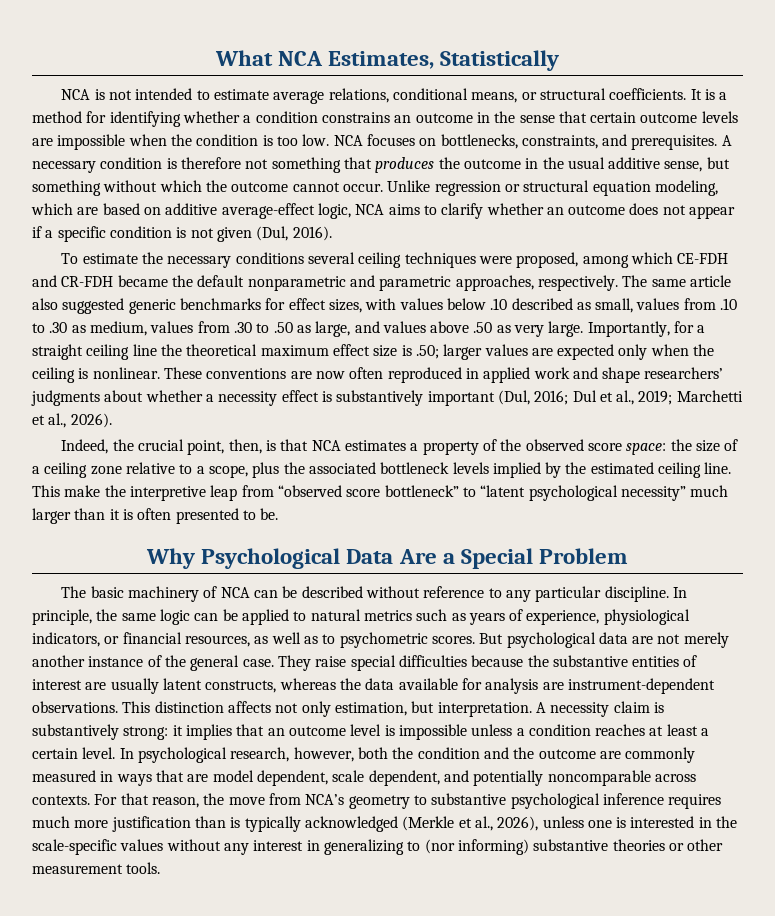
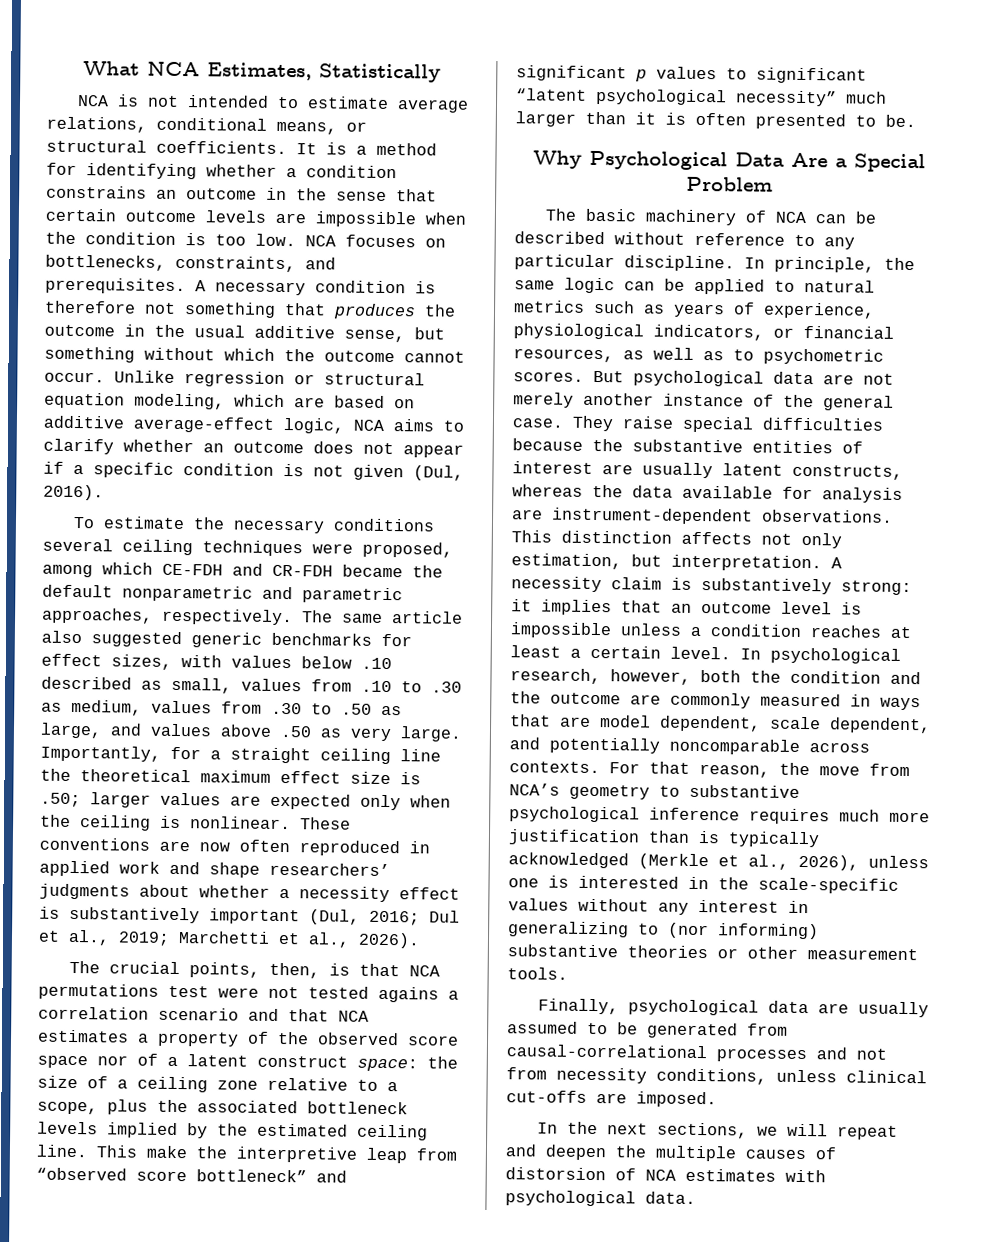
[61,439,277,455] Indeed, the crucial point, then, is -> [68,960,440,979] [38,983,459,1003] [38,1006,279,1021] The crucial points, then, is that NCA permutations test were not tested agains a correlation scenario and
(622, 447) none -> [37,1053,348,1069] space nor of a latent construct
[462,487,476,497] to -> [316,1170,347,1183] [516,65,867,84] and significant p values to significant
(161, 868) none -> [537,998,929,1018] [507,1021,788,1039] [506,1044,887,1063] [506,1067,927,1085] [506,1090,717,1108] [536,1121,898,1140] [505,1144,837,1162] [505,1167,826,1183] [505,1190,696,1207] // Finally, psychological data are usually assumed to be generated from causal-correlational processes and not from necessity conditions, unless clinical cut-offs are imposed. // In the next sections, we will repeat and deepen the multiple causes of distorsion of NCA estimates with psychological data.

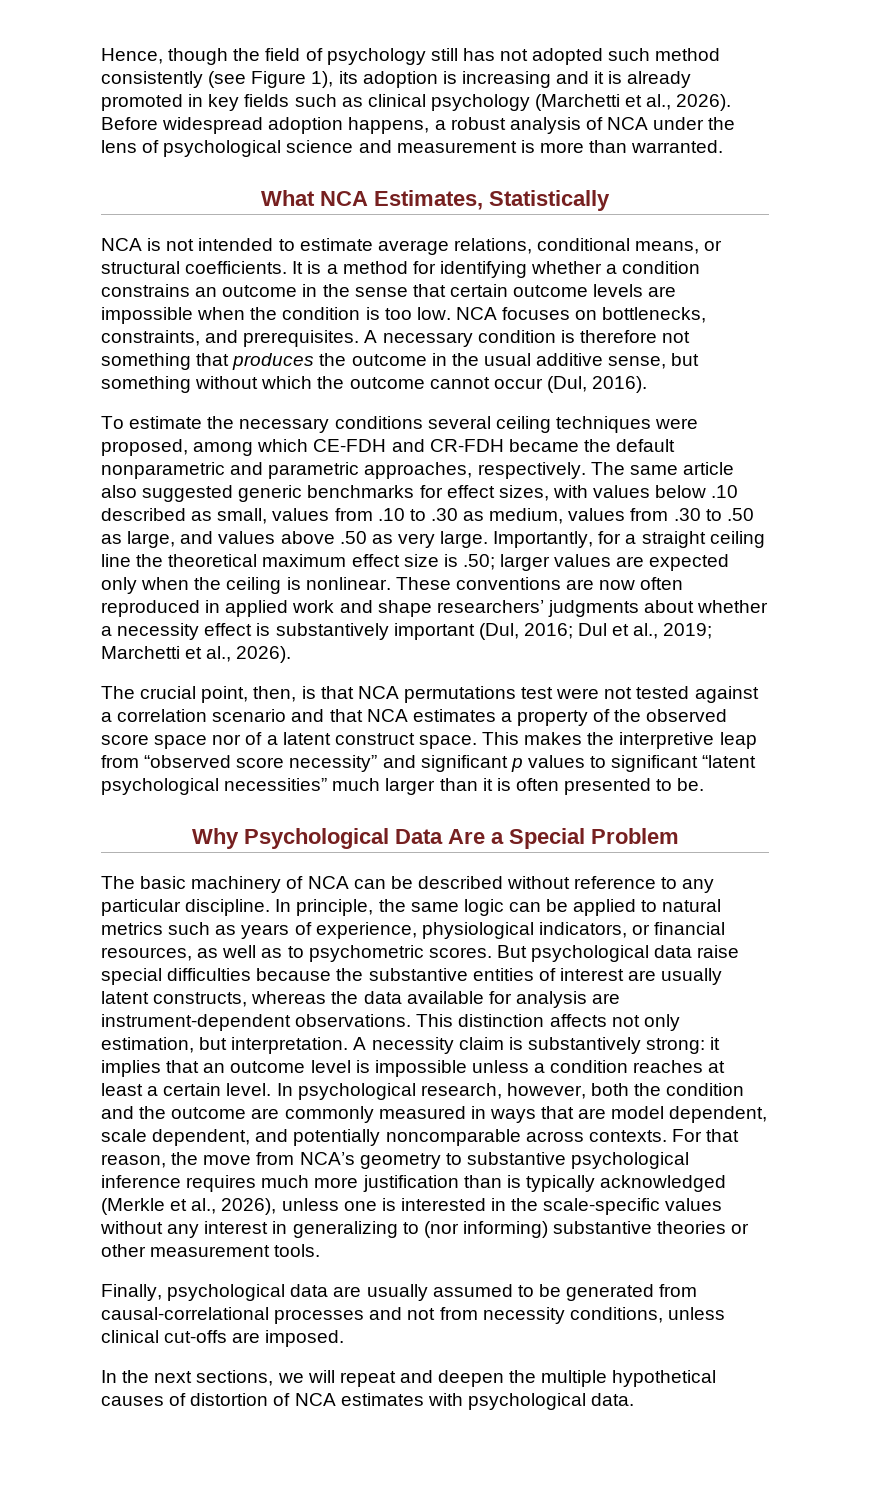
(82, 68) none -> [101,48,721,65] [101,71,692,88] [101,94,732,111] [101,117,736,134] [101,140,724,157] Hence, though the field of psychology still has not adopted such method consistently (see Figure 1), its adoption is increasing and it is already promoted in key fields such as clinical psychology (Marchetti et al., 2026). Before widespread adoption happens, a robust analysis of NCA under the lens of psychological science and measurement is more than warranted. //
[44,370,425,388] [44,392,415,410] [43,415,464,434] [43,438,464,458] [43,461,404,481] occur. Unlike regression or structural equation modeling, which are based on additive average-effect logic, NCA aims to clarify whether an outcome does not appear if a specific condition is not given -> [493,378,543,389] occur
[188,962,260,978] points, -> [201,686,249,703] point,
[378,986,439,1003] agains -> [694,686,759,703] against
[357,1056,458,1072] [37,1075,398,1093] [37,1099,408,1115] [37,1121,428,1141] [36,1144,187,1159] space: the size of a ceiling zone relative to a scope, plus the associated bottleneck levels implied by the estimated ceiling line. This make -> [418,732,583,749] space. This makes
[196,1169,307,1183] bottleneck” -> [289,755,378,772] necessity”
[736,90,837,107] necessity” -> [224,778,328,791] necessities”
[823,373,894,385] [513,392,894,411] [512,415,614,432] are not merely another instance of the general case. They -> (693, 951) none
(737, 1153) none -> [612,1370,717,1387] hypothetical
[505,1167,606,1181] distorsion -> [190,1393,269,1406] distortion

